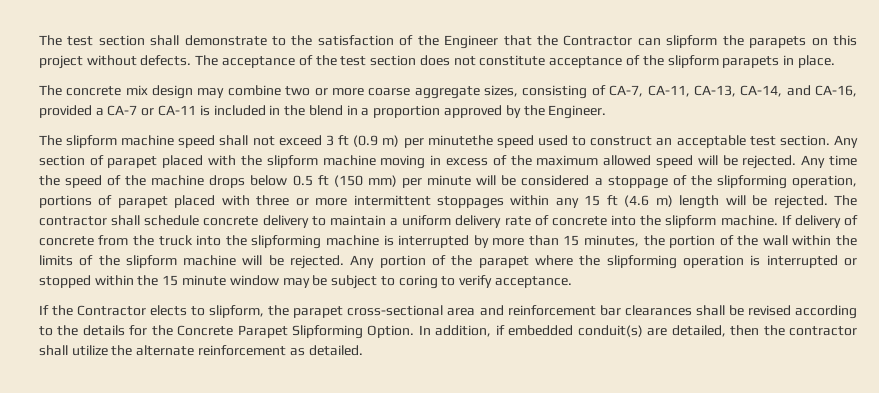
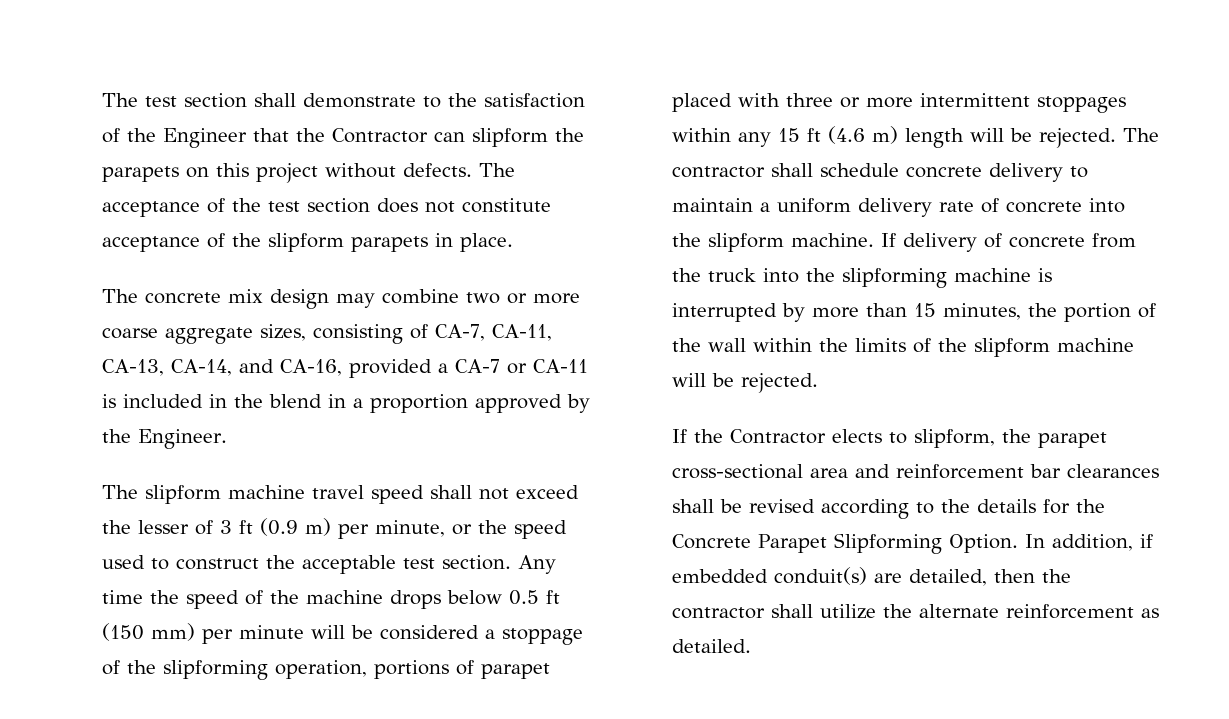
(175, 140) none -> [312,485,365,499] travel
(322, 140) none -> [102,520,214,535] the lesser of
[427,135,493,146] minutethe -> [375,520,508,537] minute, or the
[656,138,673,146] an -> [266,555,296,569] the
[38,155,826,169] section of parapet placed with the slipform machine moving in excess of the maximum allowed speed will be rejected. Any -> (557, 564) none
[350,255,857,269] [38,275,573,289] Any portion of the parapet where the slipforming operation is interrupted or stopped within the 15 minute window may be subject to coring to verify acceptance. -> (819, 383) none

